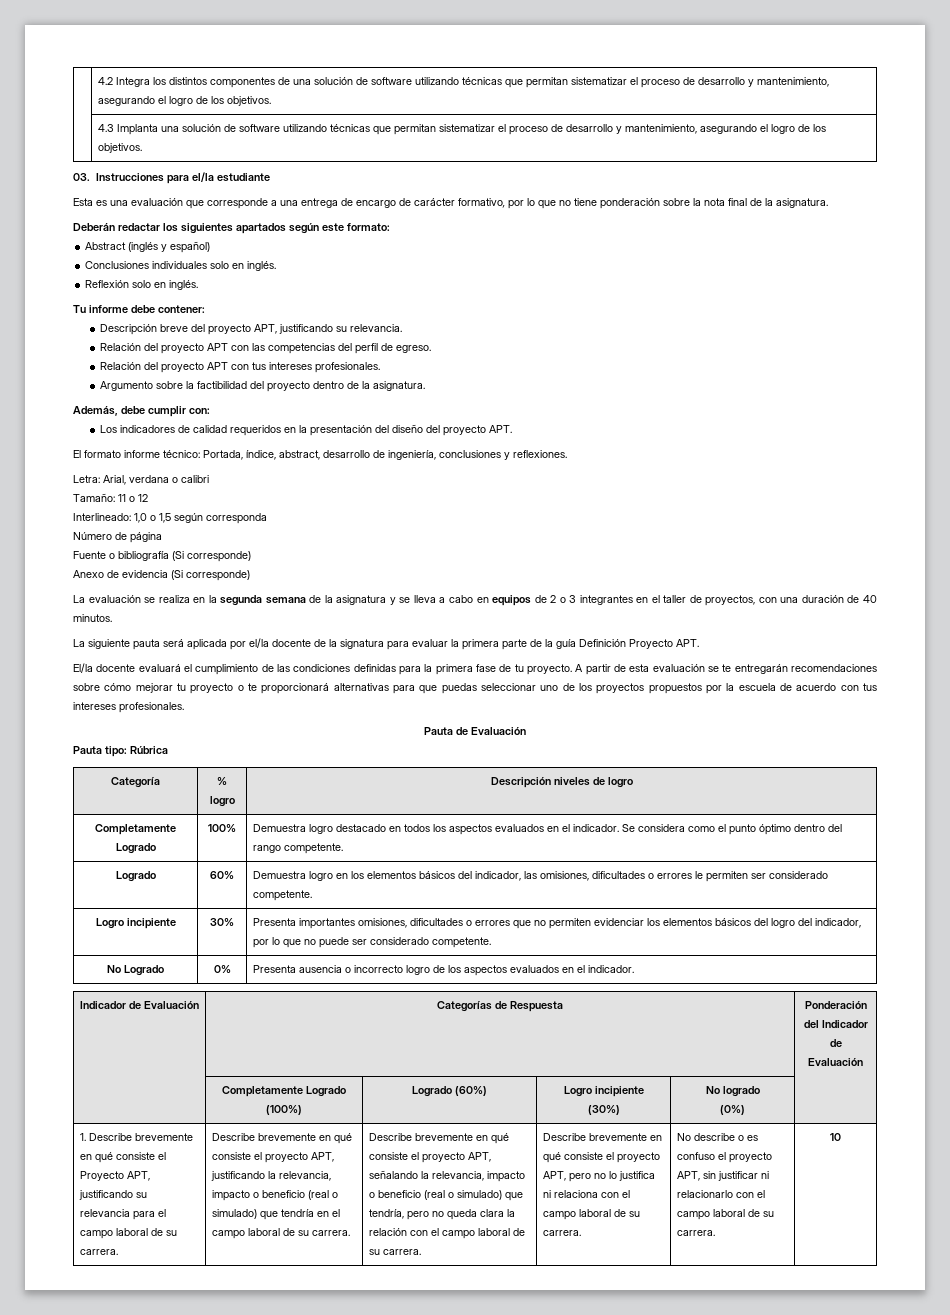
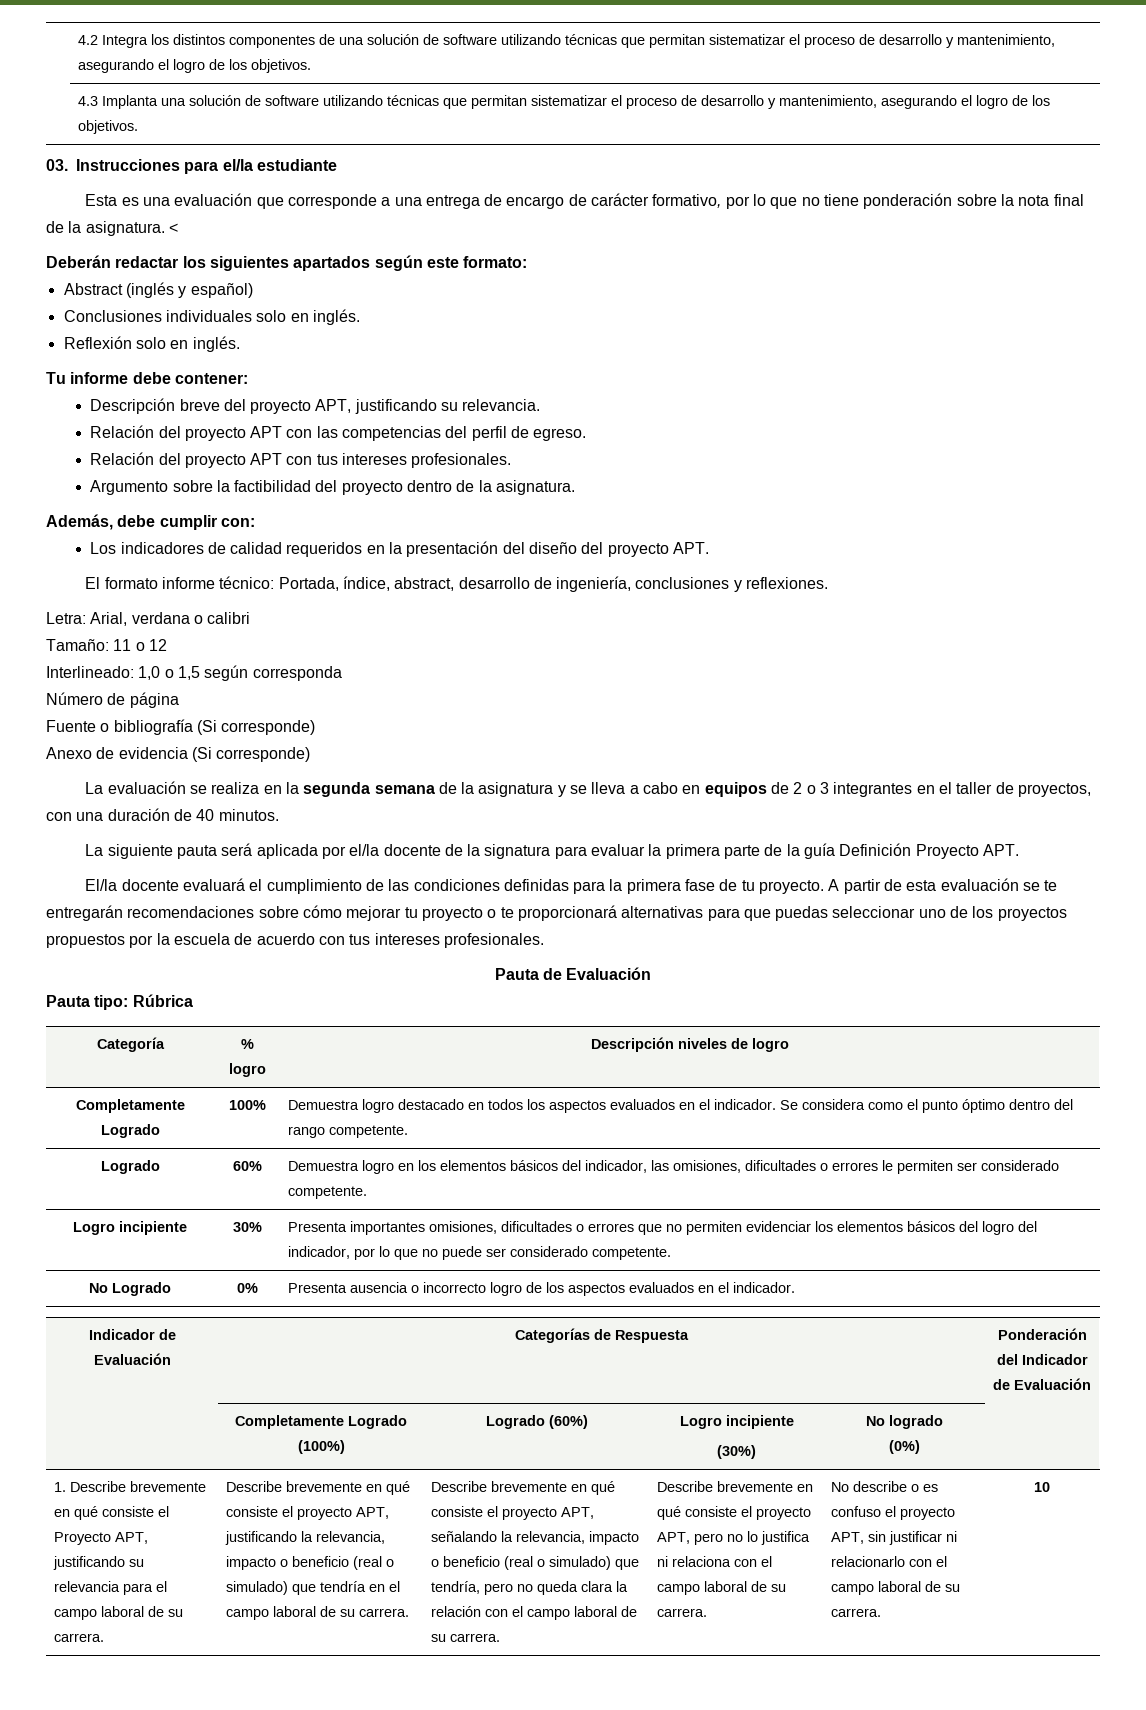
(828, 203) none -> [168,223,178,233] <

